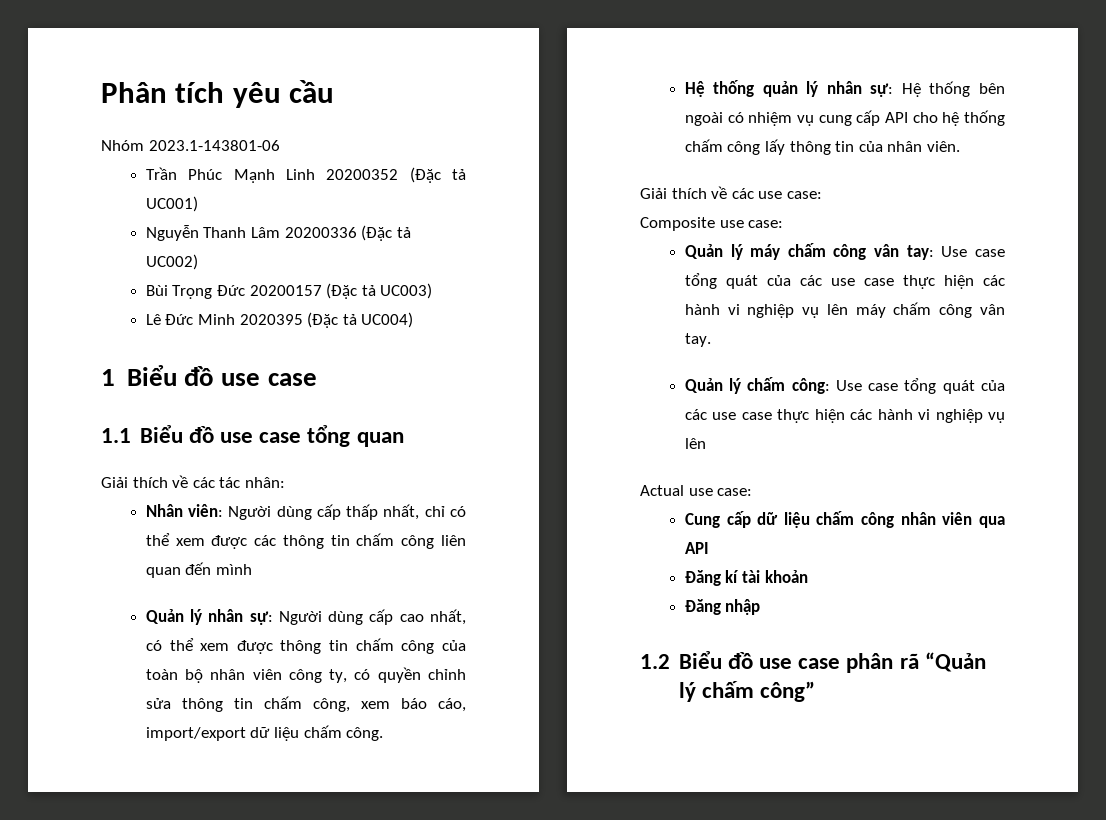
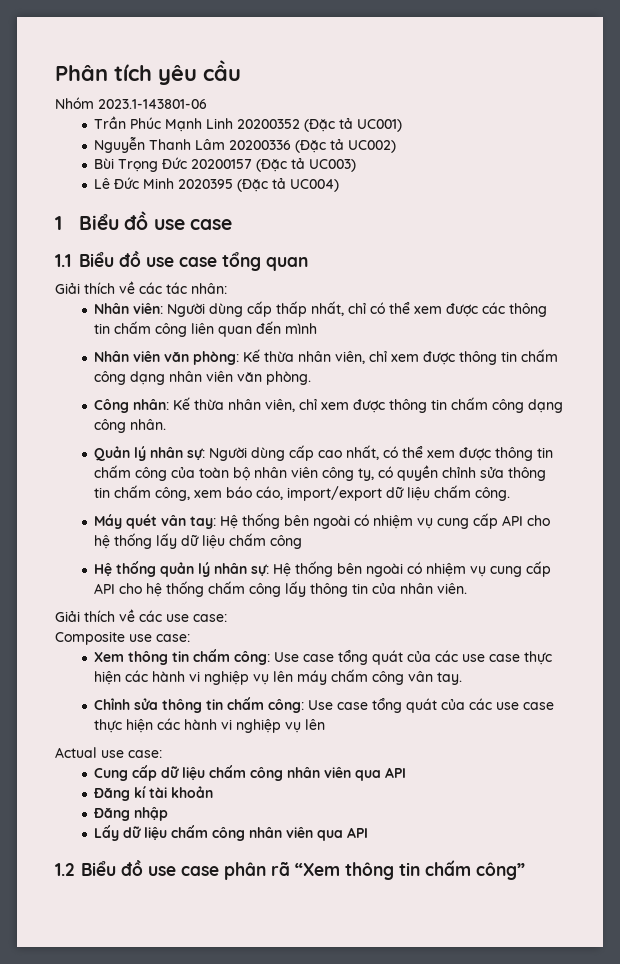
(253, 569) none -> [94,349,559,365] [94,371,312,385] [94,397,564,413] [94,419,167,433] // Nhân viên văn phòng: Kế thừa nhân viên, chỉ xem được thông tin chấm công dạng nhân viên văn phòng. // Công nhân: Kế thừa nhân viên, chỉ xem được thông tin chấm công dạng công nhân.
(384, 734) none -> [94,513,551,529] [94,533,303,549] // Máy quét vân tay: Hệ thống bên ngoài có nhiệm vụ cung cấp API cho hệ thống lấy dữ liệu chấm công
[684,243,934,260] Quản lý máy chấm công vân tay: -> [94,649,271,665] Xem thông tin chấm công:
[684,378,742,394] Quản lý -> [94,698,224,713] Chỉnh sửa thông tin
(761, 607) none -> [94,825,369,841] // Lấy dữ liệu chấm công nhân viên qua API
[924,652,986,672] [678,682,696,702] “Quản lý -> [295,862,420,880] “Xem thông tin

